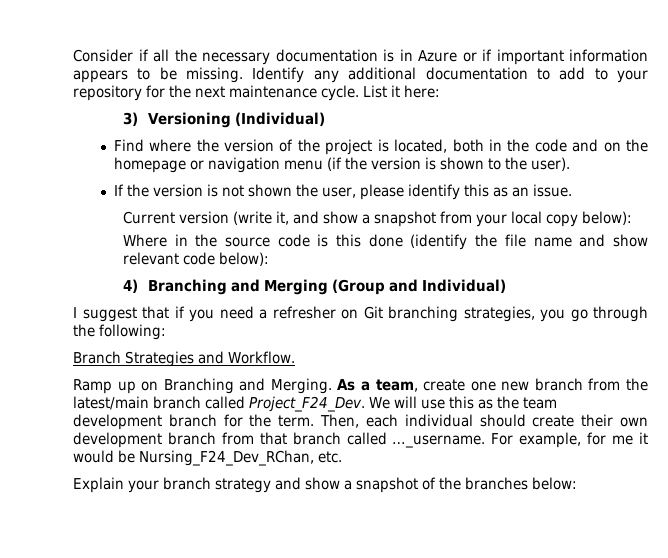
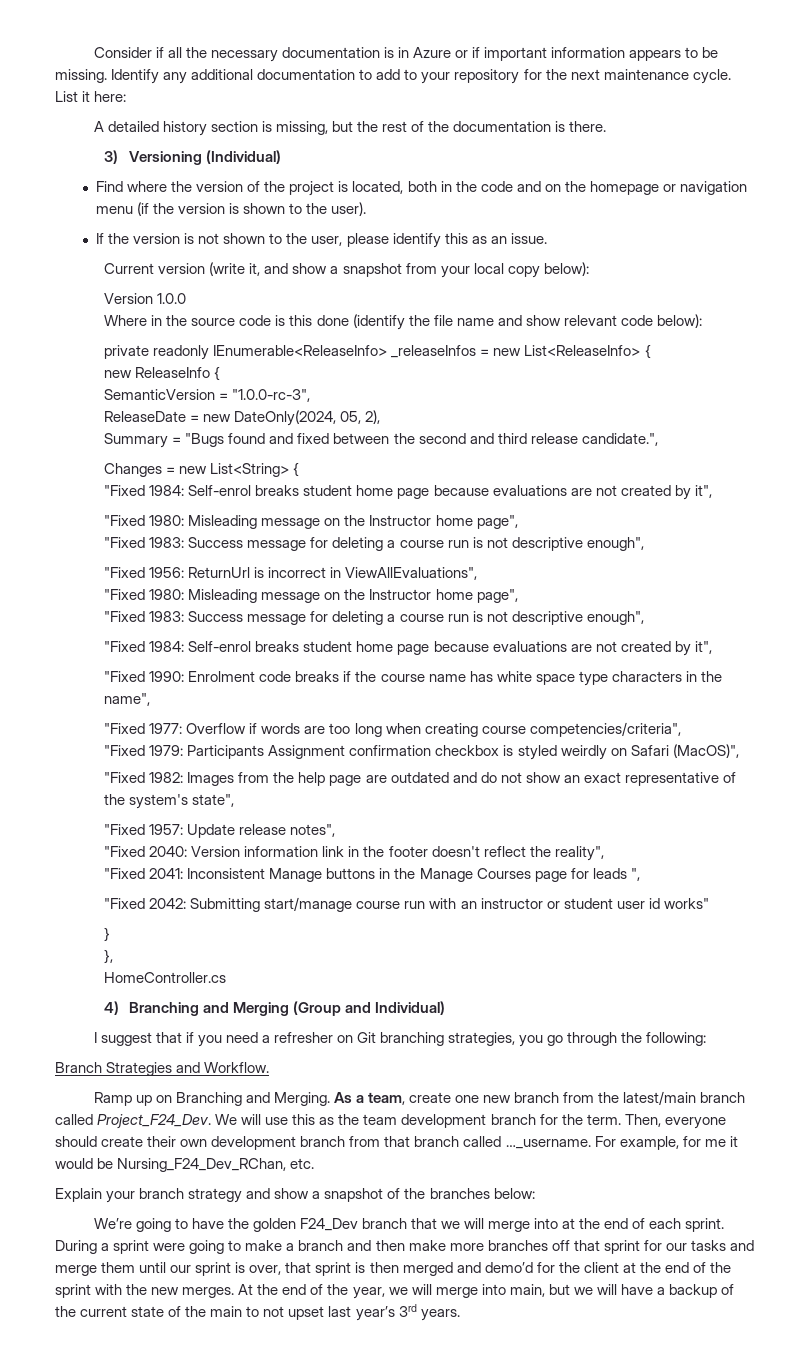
(440, 91) none -> [93,121,607,136] // A detailed history section is missing, but the rest of the documentation is there.
(292, 190) none -> [269,233,283,244] to
(632, 218) none -> [104,293,187,304] // Version 1.0.0
(269, 259) none -> [104,344,651,360] [104,366,221,381] [104,389,311,402] [104,410,381,426] [104,433,658,448] [104,462,300,477] [104,485,712,500] [104,515,518,529] [104,537,644,551] [104,567,478,580] [104,589,518,603] [104,611,644,625] [104,641,712,656] [104,671,722,686] [104,693,151,706] [104,722,681,737] [104,744,739,760] [104,772,736,786] [104,794,235,809] [104,824,336,838] [104,846,604,861] [104,868,640,882] [104,897,709,912] [104,927,111,942] [104,949,114,964] [104,972,227,983] // private readonly IEnumerable<ReleaseInfo> _releaseInfos = new List<ReleaseInfo> { // new ReleaseInfo { // SemanticVersion = "1.0.0-rc-3", // ReleaseDate = new DateOnly(2024, 05, 2), // Summary = "Bugs found and fixed between the second and third release candidate.", // Changes = new List<String> { // "Fixed 1984: Self-enrol breaks student home page because evaluations are not created by it", // "Fixed 1980: Misleading message on the Instructor home page", // "Fixed 1983: Success message for deleting a course run is not descriptive enough", // "Fixed 1956: ReturnUrl is incorrect in ViewAllEvaluations", // "Fixed 1980: Misleading message on the Instructor home page", // "Fixed 1983: Success message for deleting a course run is not descriptive enough", // "Fixed 1984: Self-enrol breaks student home page because evaluations are not created by it", // "Fixed 1990: Enrolment code breaks if the course name has white space type characters in the name", // "Fixed 1977: Overflow if words are too long when creating course competencies/criteria", // "Fixed 1979: Participants Assignment confirmation checkbox is styled weirdly on Safari (MacOS)", // "Fixed 1982: Images from the help page are outdated and do not show an exact representative of the system's state", // "Fixed 1957: Update release notes", // "Fixed 2040: Version information link in the footer doesn't reflect the reality", // "Fixed 2041: Inconsistent Manage buttons in the Manage Courses page for leads ", // "Fixed 2042: Submitting start/manage course run with an instructor or student user id works" // } // }, // HomeController.cs
[365,414,473,427] each individual -> [664,1117,726,1129] everyone
(577, 483) none -> [93,1218,725,1232] [55,1240,754,1254] [55,1262,732,1276] [55,1284,735,1299] [55,1304,460,1321] // We’re going to have the golden F24_Dev branch that we will merge into at the end of each sprint. During a sprint were going to make a branch and then make more branches off that sprint for our tasks and merge them until our sprint is over, that sprint is then merged and demo’d for the client at the end of the sprint with the new merges. At the end of the year, we will merge into main, but we will have a backup of the current state of the main to not upset last year’s 3rd years.

